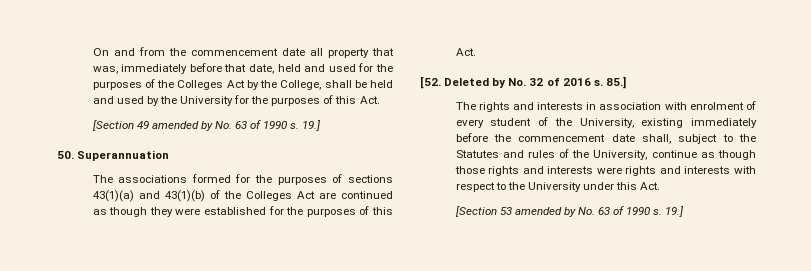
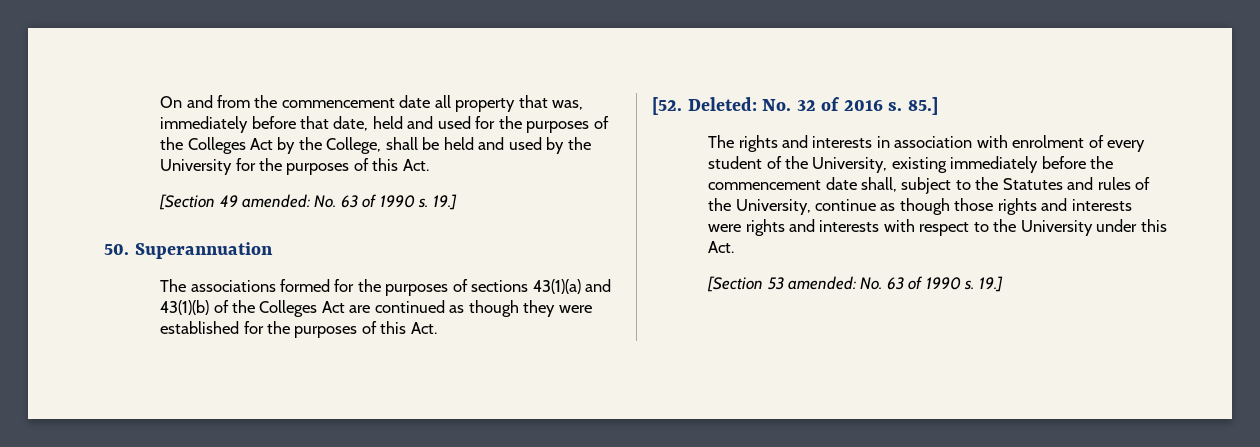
[151,121,213,131] amended by -> [241,194,310,208] amended:
[444,78,507,88] Deleted by -> [687,97,757,111] Deleted:
[514,207,576,217] amended by -> [787,276,856,290] amended:

